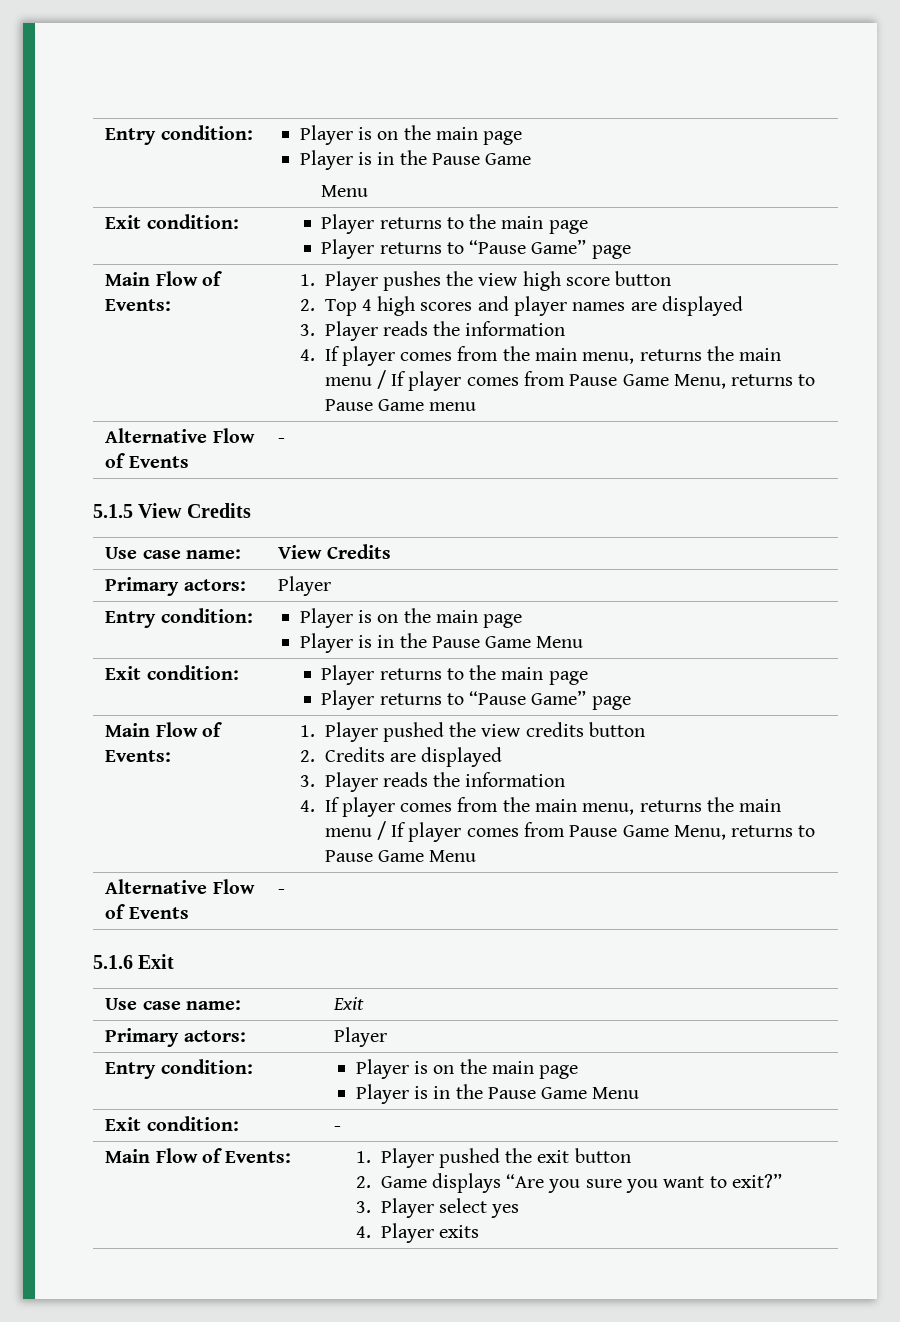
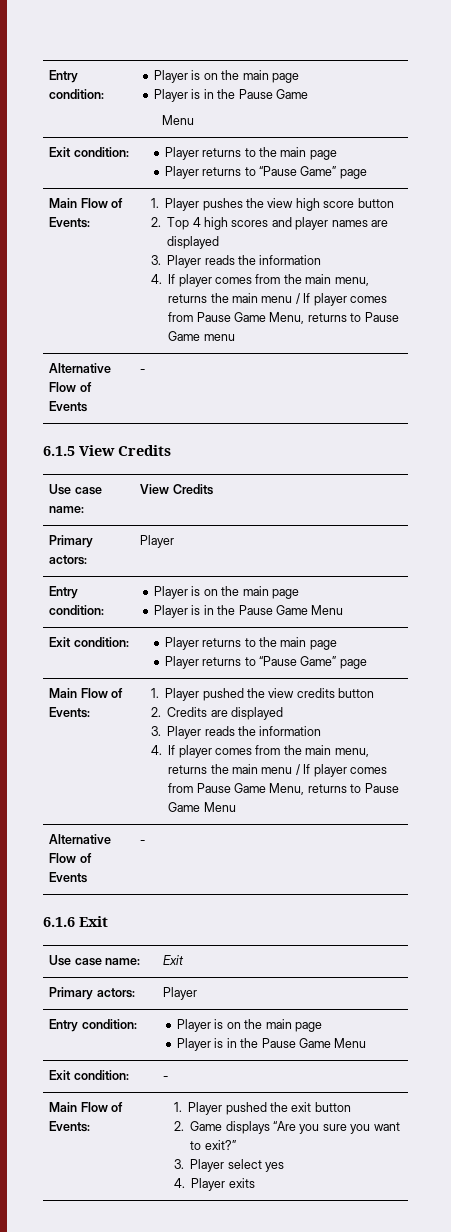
[93,504,133,518] 5.1.5 -> [43,446,75,456] 6.1.5
[93,955,133,969] 5.1.6 -> [43,917,75,927] 6.1.6

